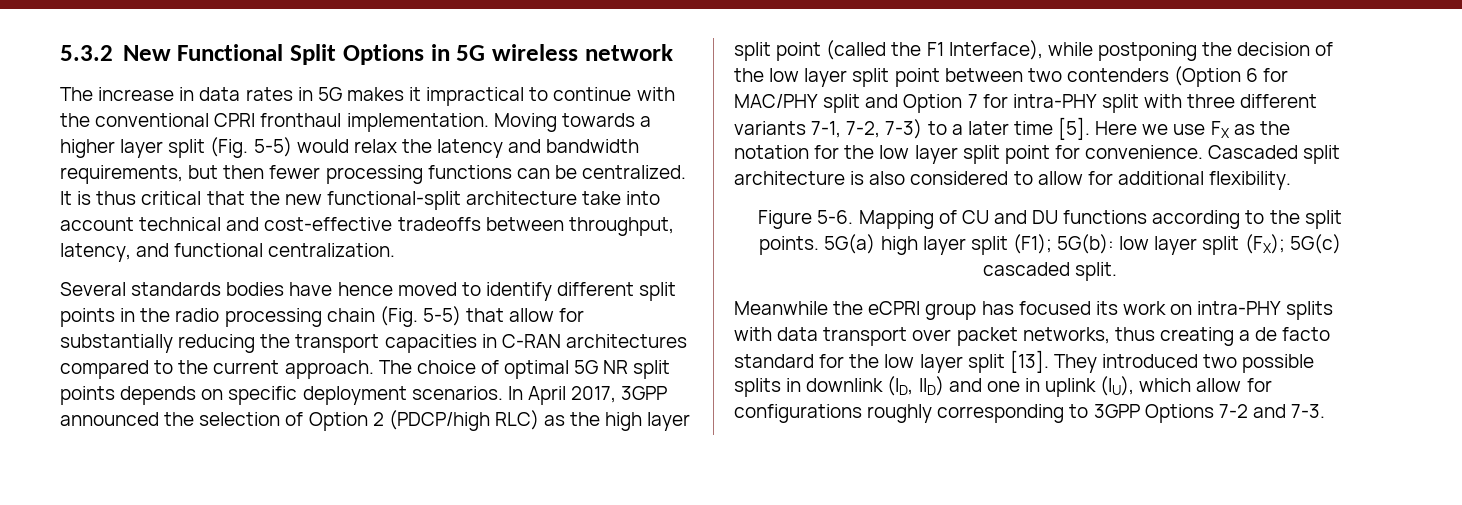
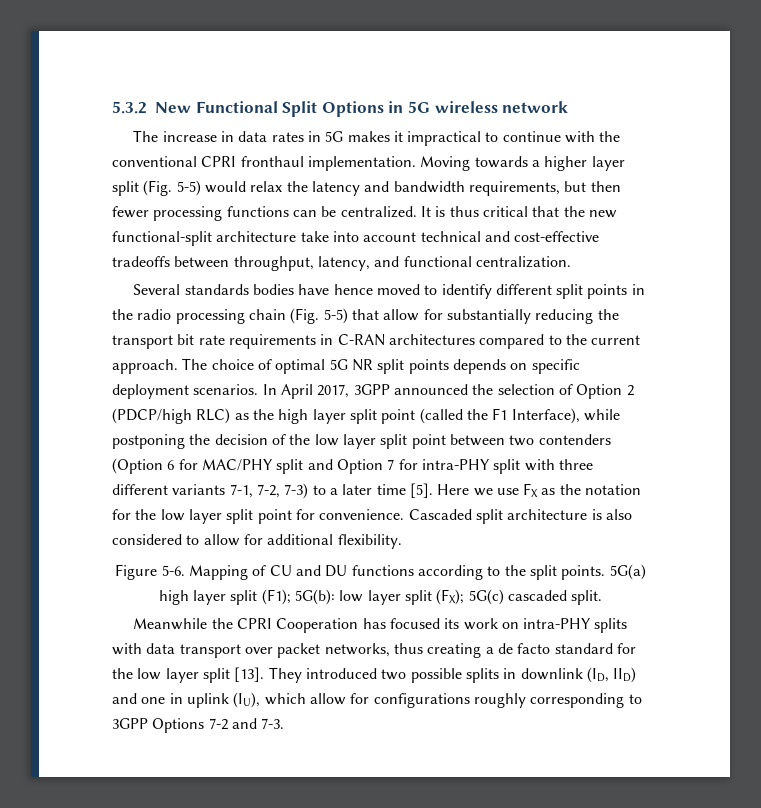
[384,334,477,353] capacities -> [177,334,316,349] bit rate requirements
[868,301,977,320] eCPRI group -> [236,618,359,633] CPRI Cooperation

